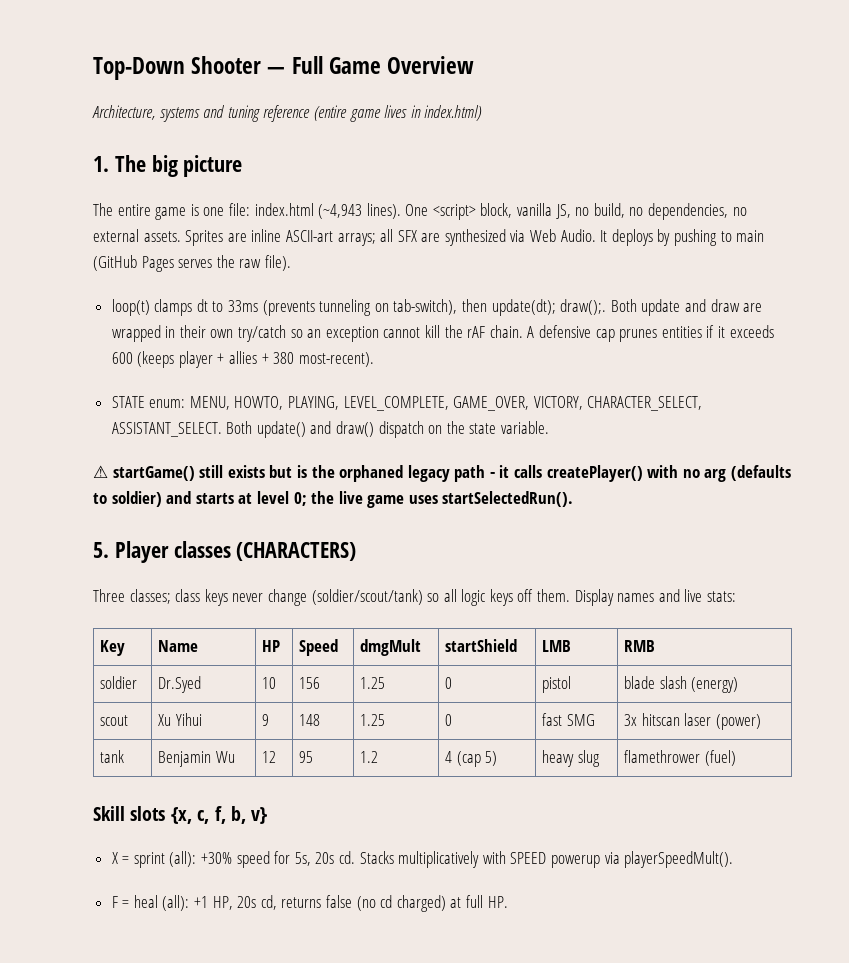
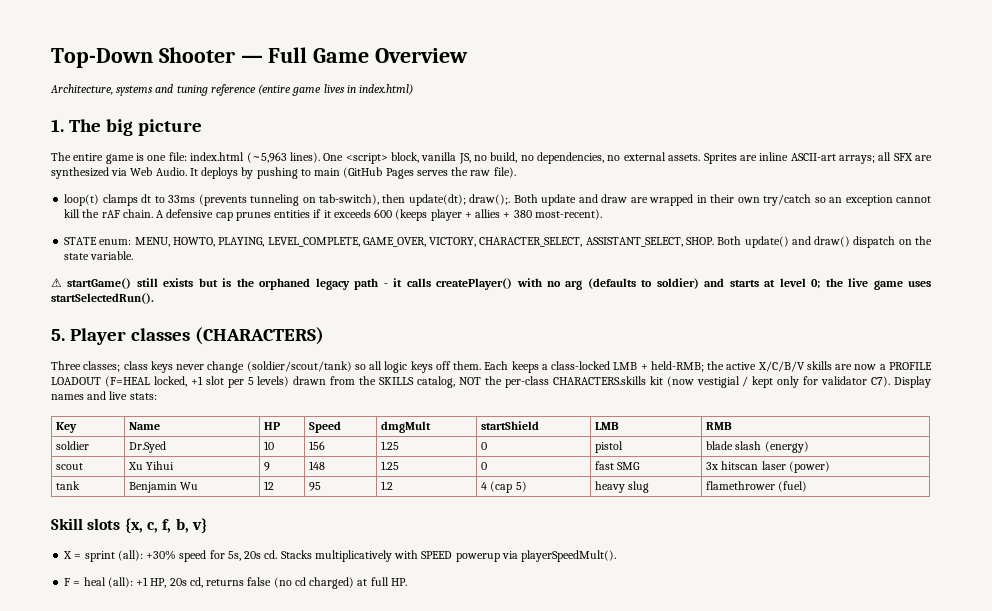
[318,204,363,219] (~4,943 -> [246,152,287,163] (~5,963
[111,422,222,437] ASSISTANT_SELECT. -> [585,237,715,247] ASSISTANT_SELECT, SHOP.
(571, 595) none -> [484,361,932,373] [51,376,891,388] Each keeps a class-locked LMB + held-RMB; the active X/C/B/V skills are now a PROFILE LOADOUT (F=HEAL locked, +1 slot per 5 levels) drawn from the SKILLS catalog, NOT the per-class CHARACTERS.skills kit (now vestigial / kept only for validator C7).

